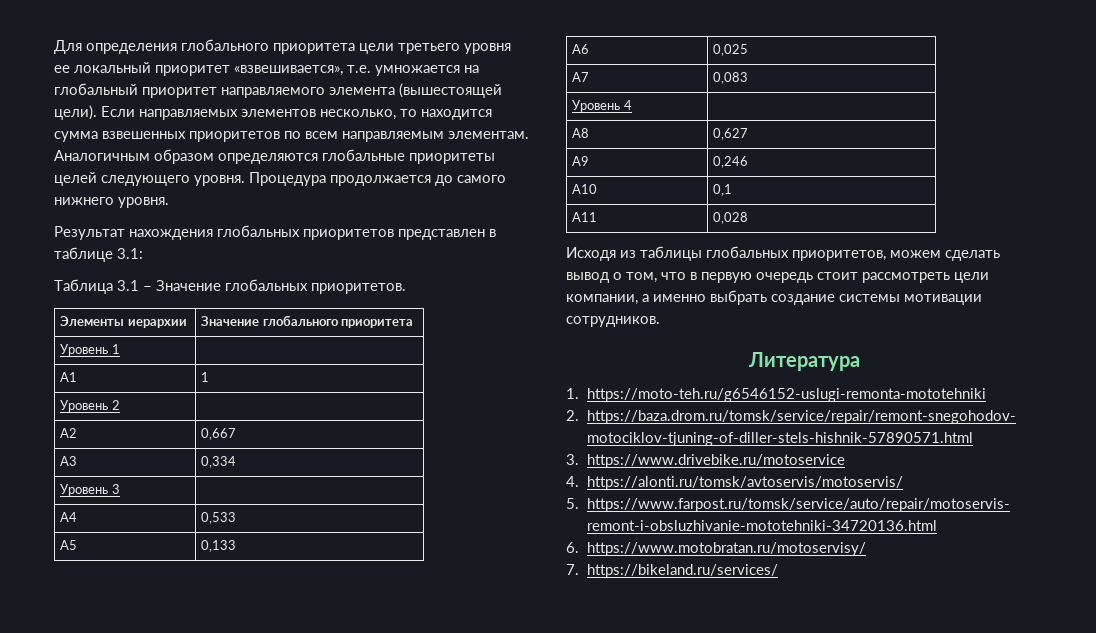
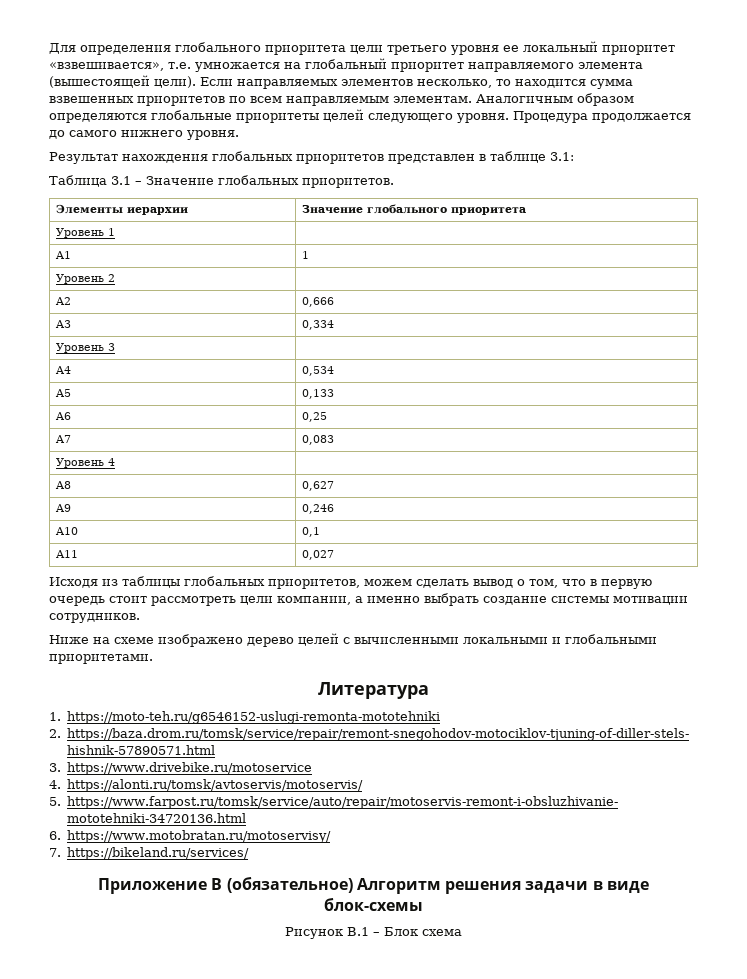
[201,428,237,440] 0,667 -> [302,297,335,307] 0,666
[201,512,237,524] 0,533 -> [302,366,335,376] 0,534
[713,44,749,56] 0,025 -> [302,412,328,422] 0,25
[713,212,749,224] 0,028 -> [302,550,335,560] 0,027
(660, 321) none -> [49,633,657,647] [49,654,153,664] // Ниже на схеме изображено дерево целей с вычисленными локальными и глобальными приоритетами.
(778, 571) none -> [97,877,650,894] [324,898,423,911] [285,927,462,939] // Приложение В (обязательное) Алгоритм решения задачи в виде блок-схемы // Рисунок В.1 – Блок схема

